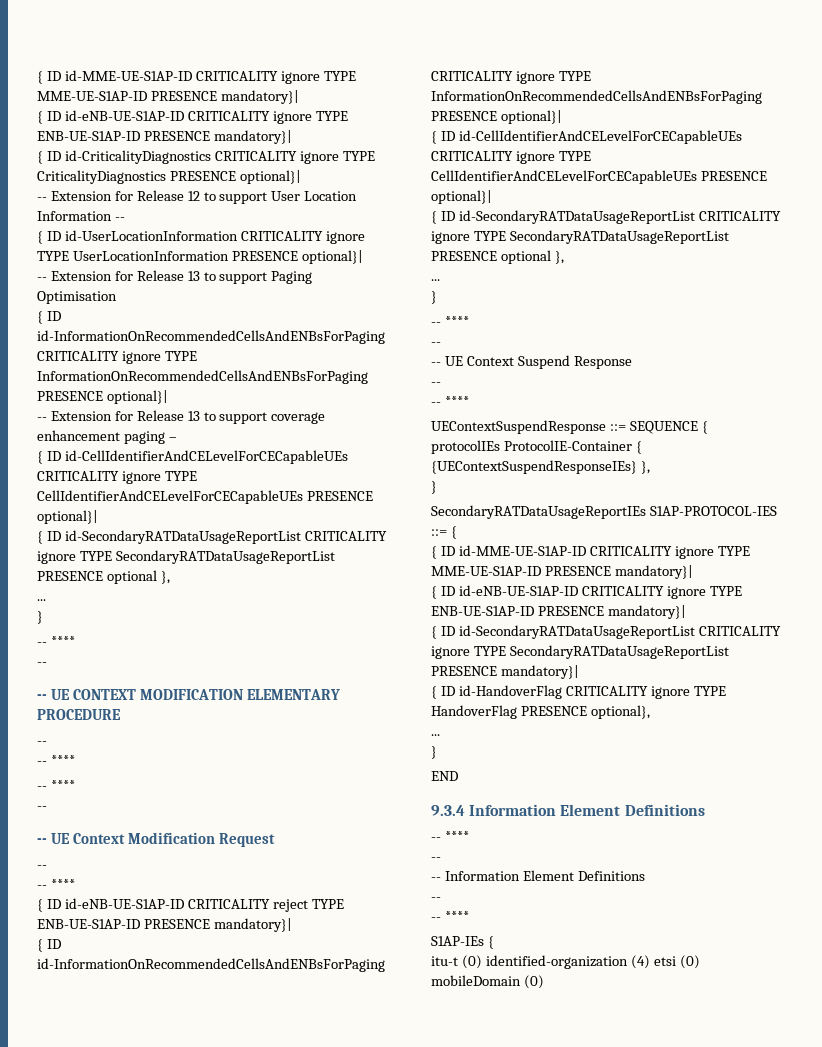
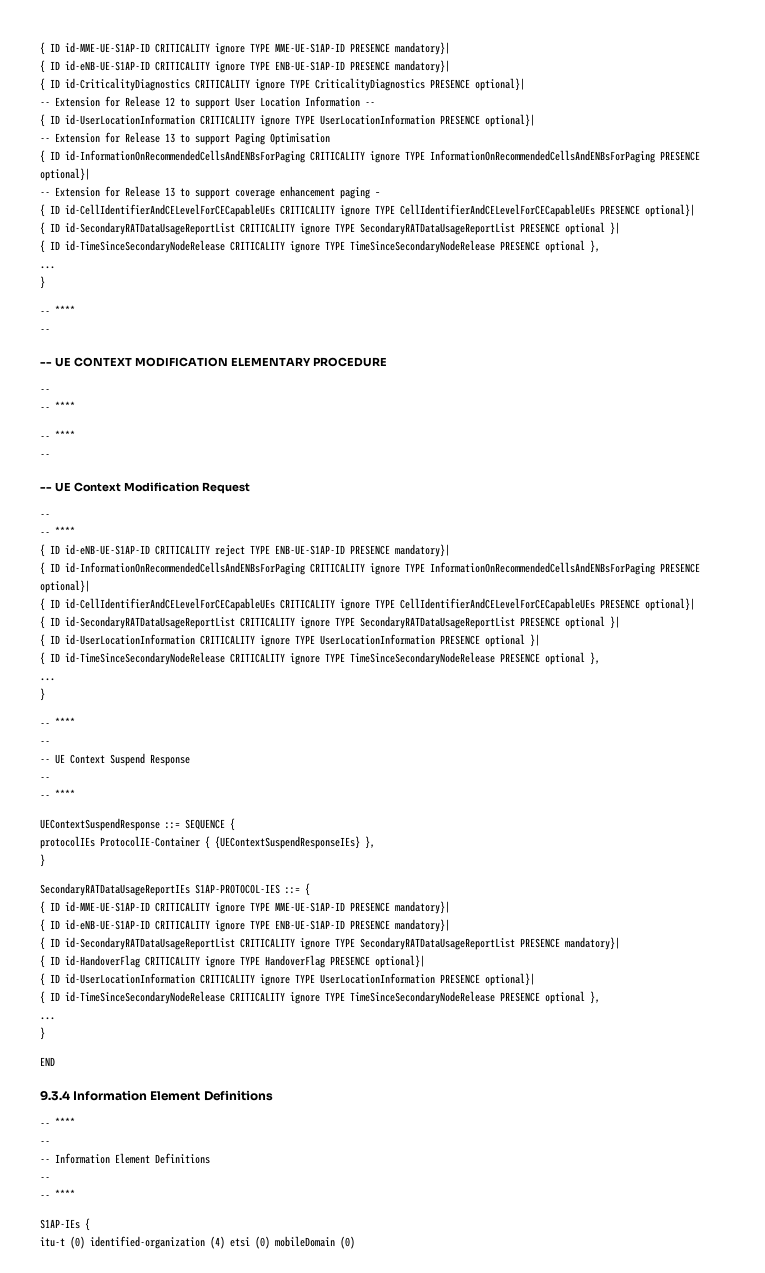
(157, 577) none -> [610,222,620,235] [40,240,585,253] }| // { ID id-TimeSinceSecondaryNodeRelease CRITICALITY ignore TYPE TimeSinceSecondaryNodeRelease PRESENCE optional
(551, 257) none -> [610,616,620,629] [40,634,540,647] [40,652,585,665] }| // { ID id-UserLocationInformation CRITICALITY ignore TYPE UserLocationInformation PRESENCE optional }| // { ID id-TimeSinceSecondaryNodeRelease CRITICALITY ignore TYPE TimeSinceSecondaryNodeRelease PRESENCE optional
[590,705,650,719] optional}, -> [375,955,425,968] [40,973,535,986] [40,991,600,1004] optional}| // { ID id-UserLocationInformation CRITICALITY ignore TYPE UserLocationInformation PRESENCE optional}| // { ID id-TimeSinceSecondaryNodeRelease CRITICALITY ignore TYPE TimeSinceSecondaryNodeRelease PRESENCE optional },

